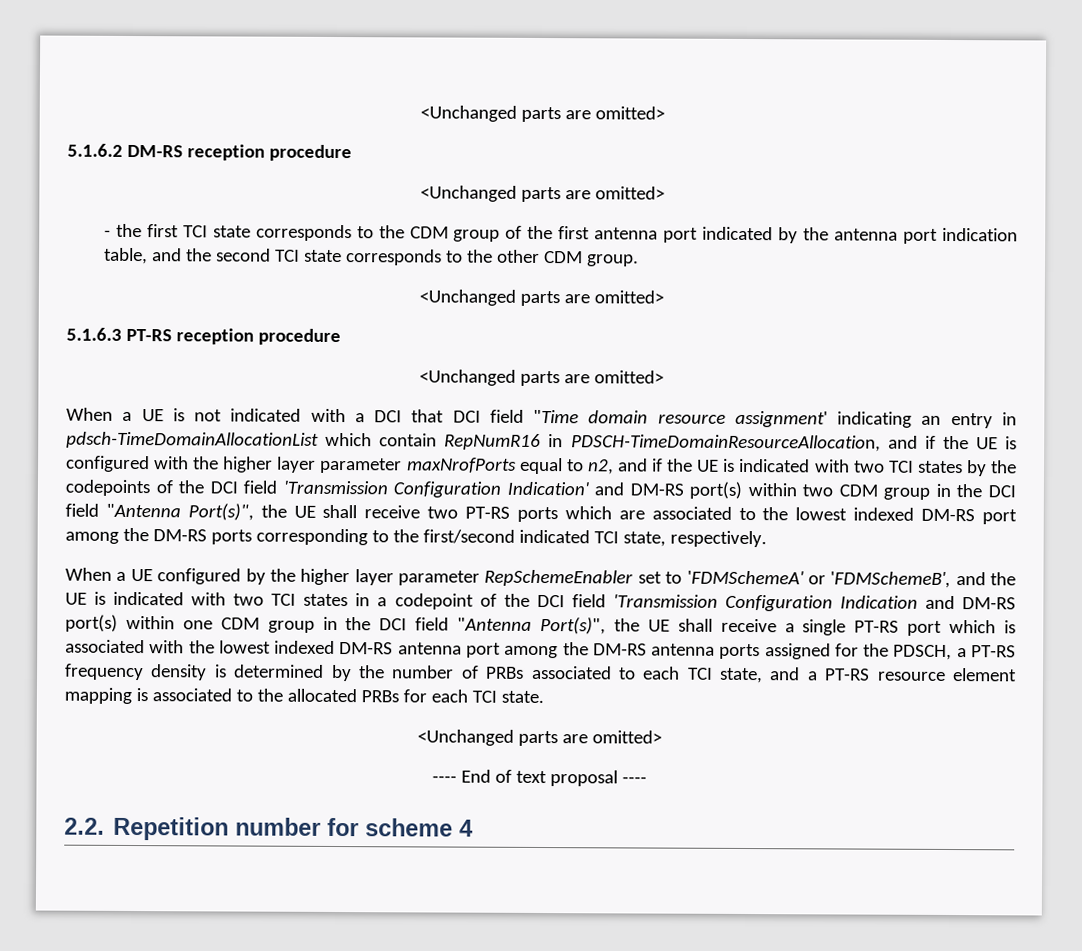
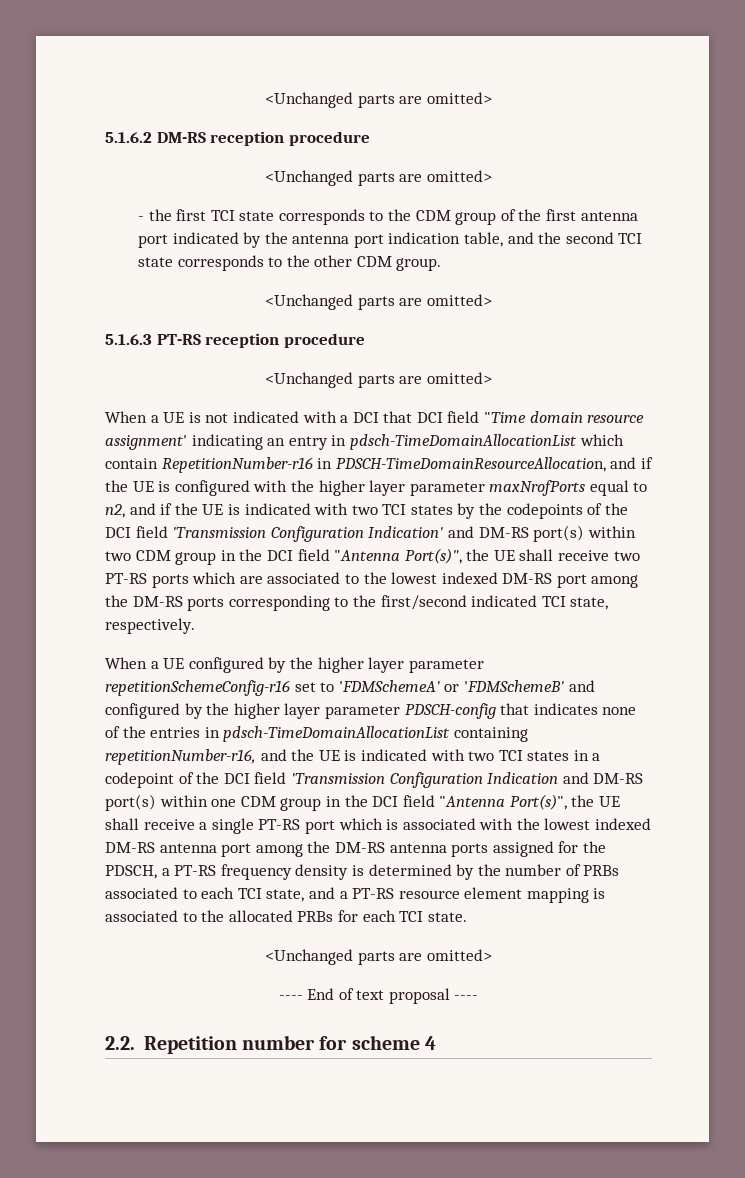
[444,433,542,451] RepNumR16 -> [161,457,313,473] RepetitionNumber-r16
[484,569,634,587] RepSchemeEnabler -> [105,680,290,696] repetitionSchemeConfig-r16
[830,571,952,589] 'FDMSchemeB', -> [463,680,595,692] [105,703,637,719] [105,726,528,742] [105,749,256,765] 'FDMSchemeB' and configured by the higher layer parameter PDSCH-config that indicates none of the entries in pdsch-TimeDomainAllocationList containing repetitionNumber-r16,

